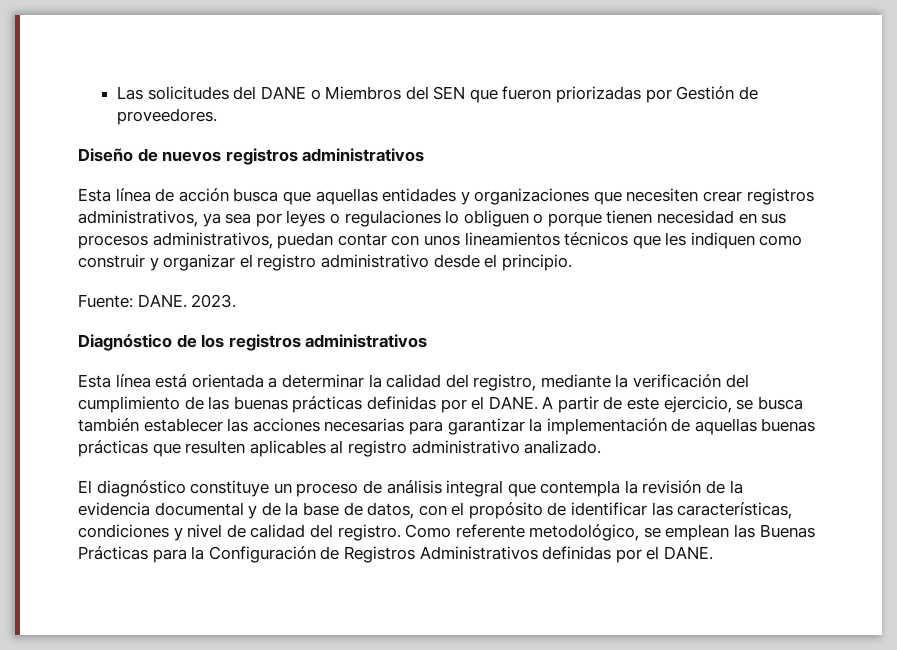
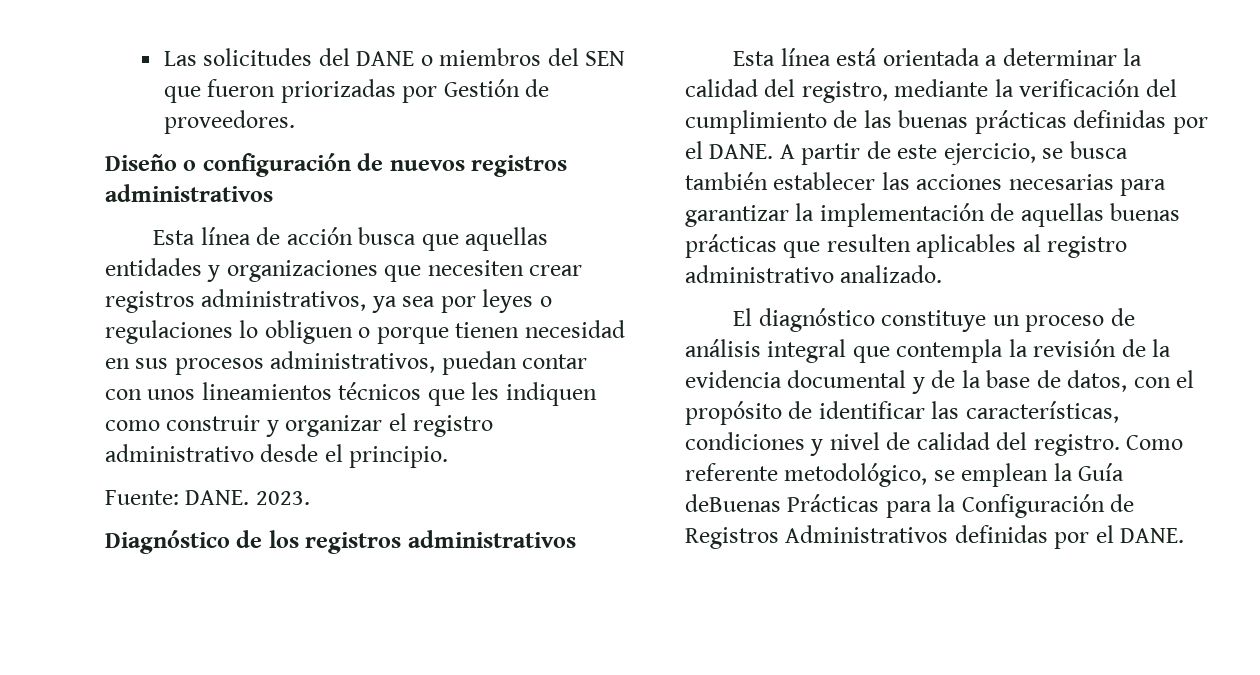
[325,86,402,100] Miembros -> [439,48,542,66] miembros
(133, 155) none -> [183,153,351,177] o configuración
[734,524,815,538] las Buenas -> [1053,463,1125,481] [685,494,781,512] la Guía deBuenas

